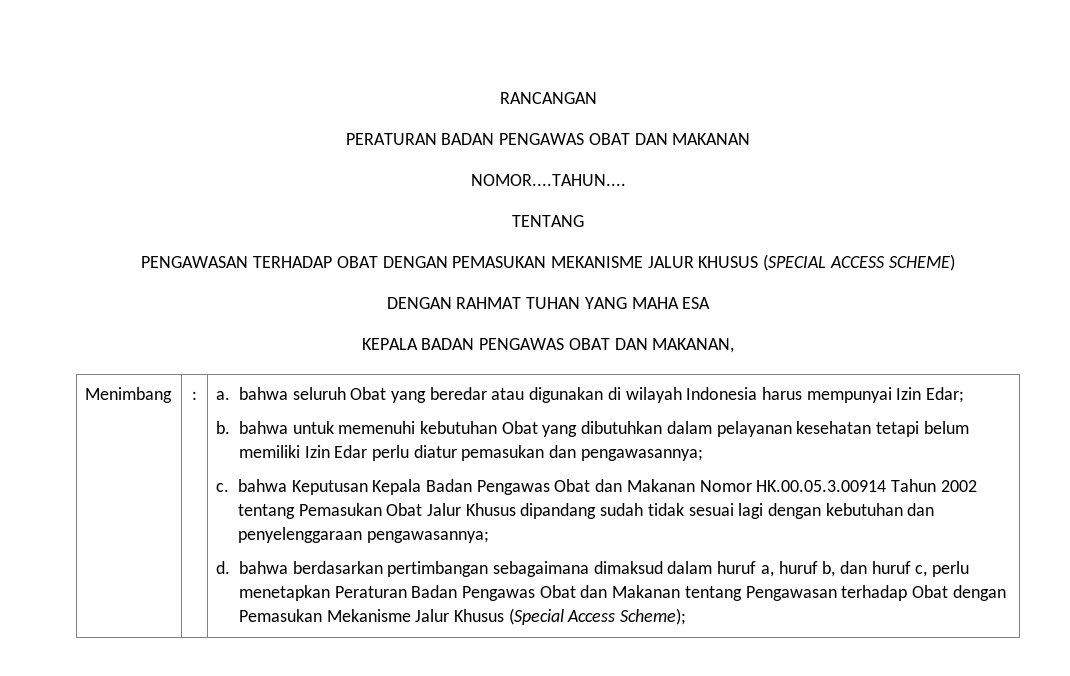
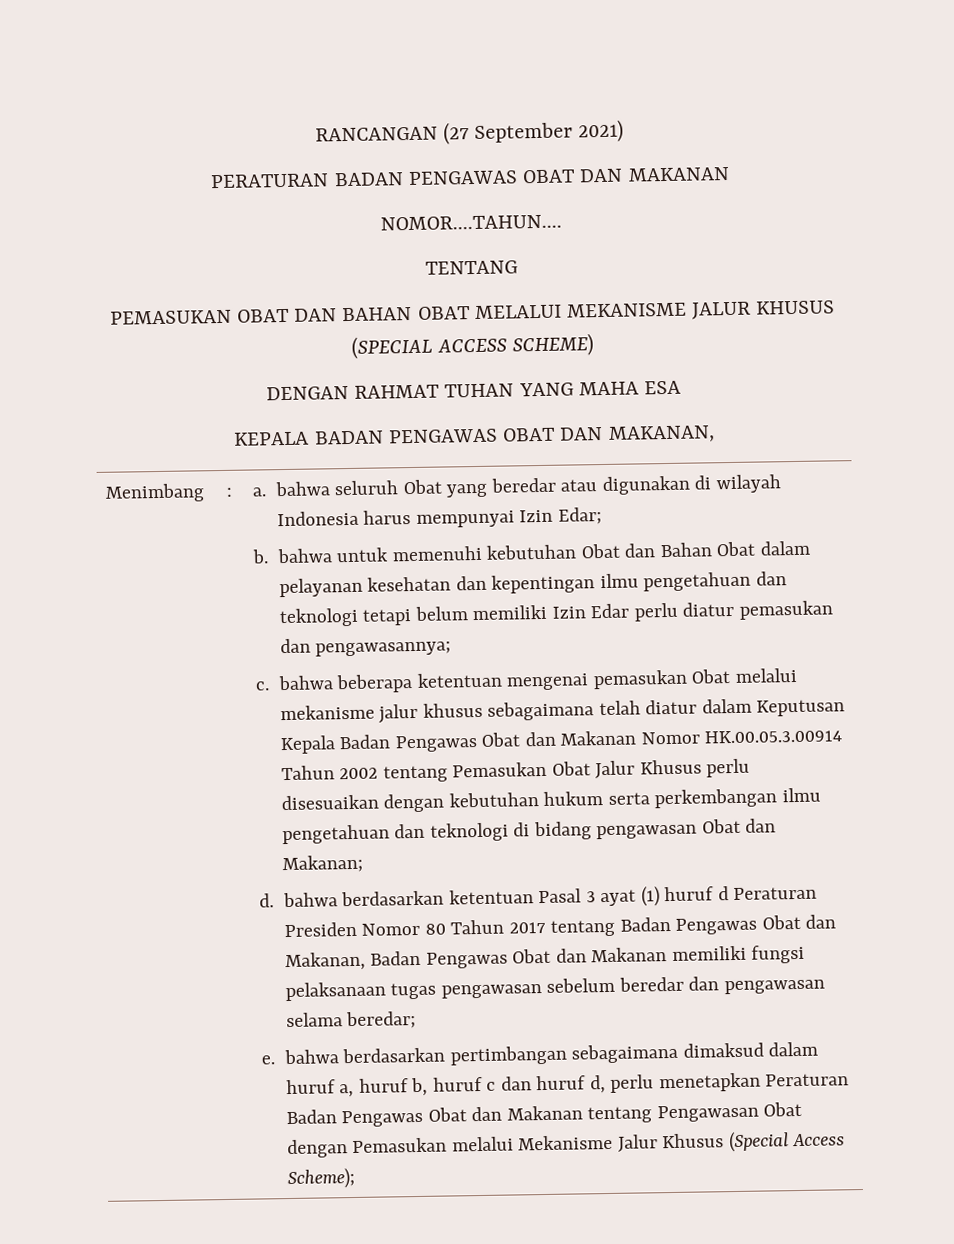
(597, 98) none -> [442,119,625,145] (27 September 2021)
[141,256,547,268] PENGAWASAN TERHADAP OBAT DENGAN PEMASUKAN -> [109,304,562,325] PEMASUKAN OBAT DAN BAHAN OBAT MELALUI
[542,421,872,437] yang dibutuhkan dalam pelayanan kesehatan -> [624,540,810,558] [278,571,787,598] [278,607,359,628] dan Bahan Obat dalam pelayanan kesehatan dan kepentingan ilmu pengetahuan dan teknologi
(287, 485) none -> [336,667,797,694] [279,698,752,724] beberapa ketentuan mengenai pemasukan Obat melalui mekanisme jalur khusus sebagaimana telah diatur dalam
[520,503,935,519] [237,527,489,543] [216,561,231,574] dipandang sudah tidak sesuai lagi dengan kebutuhan dan penyelenggaraan pengawasannya; // d. -> [706,758,751,778] [280,787,821,813] [281,818,777,845] [281,854,363,874] [259,886,818,908] [283,914,837,938] [284,944,806,972] [284,976,825,1002] [285,1011,417,1030] [261,1055,276,1065] perlu disesuaikan dengan kebutuhan hukum serta perkembangan ilmu pengetahuan dan teknologi di bidang pengawasan Obat dan Makanan; // d. bahwa berdasarkan ketentuan Pasal 3 ayat (1) huruf d Peraturan Presiden Nomor 80 Tahun 2017 tentang Badan Pengawas Obat dan Makanan, Badan Pengawas Obat dan Makanan memiliki fungsi pelaksanaan tugas pengawasan sebelum beredar dan pengawasan selama beredar; // e.
(836, 569) none -> [432,1076,497,1092] huruf c
[915,565,928,577] c, -> [589,1075,606,1094] d,
[841,585,908,601] terhadap -> (759, 1113) none
(322, 615) none -> [451,1136,514,1152] melalui

